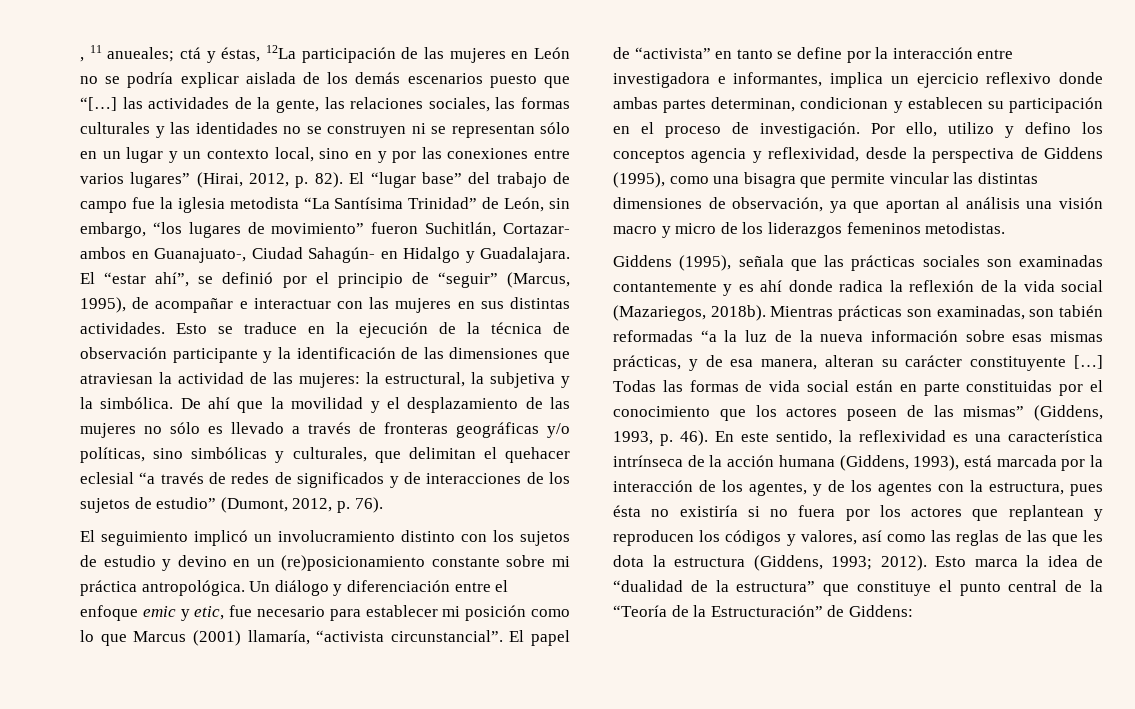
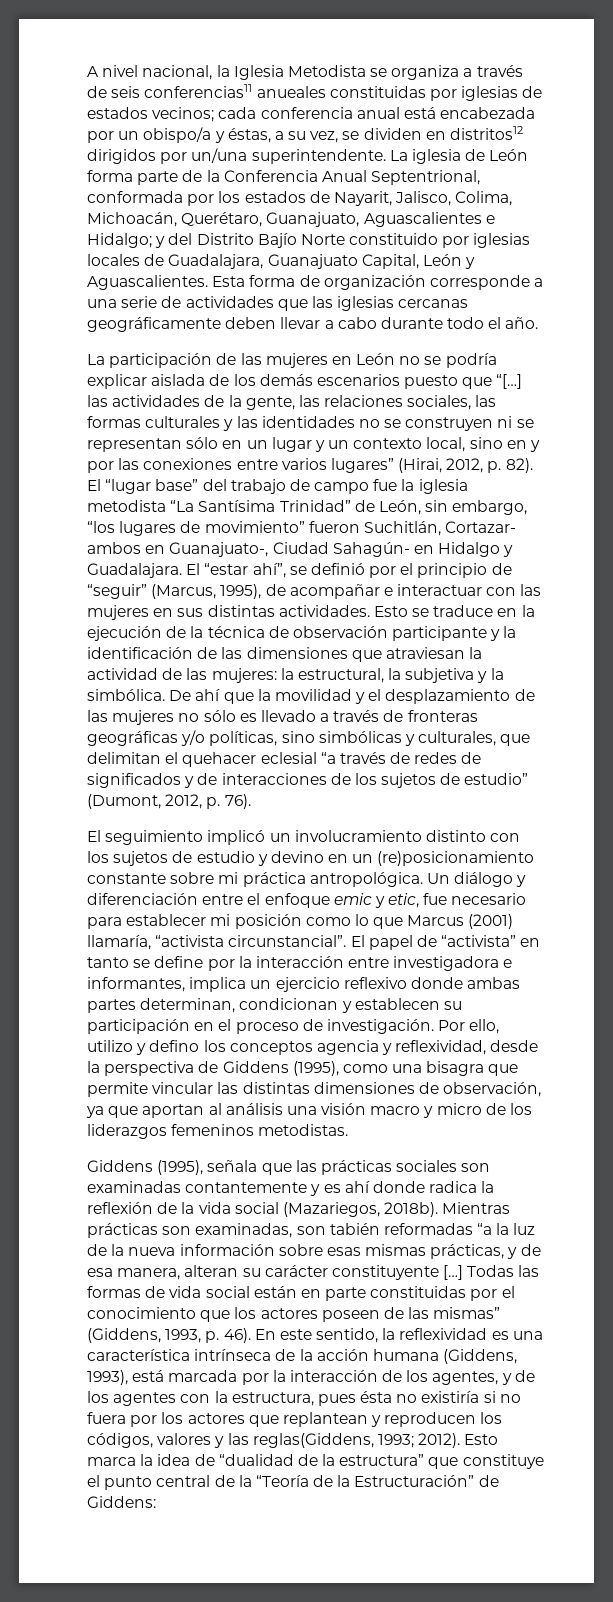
[80,57,84,62] [89,45,296,63] , 11 anueales; ctá y éstas, 12La -> [87,65,523,80] [87,84,543,101] [87,107,536,122] [87,126,524,143] [87,148,529,164] [87,170,481,185] [87,191,513,206] [87,212,495,227] [87,233,531,248] [87,254,476,269] [87,275,544,290] [87,296,469,311] [87,317,539,332] [87,354,105,365] A nivel nacional, la Iglesia Metodista se organiza a través de seis conferencias11 anueales constituidas por iglesias de estados vecinos; cada conferencia anual está encabezada por un obispo/a y éstas, a su vez, se dividen en distritos12 dirigidos por un/una superintendente. La iglesia de León forma parte de la Conferencia Anual Septentrional, conformada por los estados de Nayarit, Jalisco, Colima, Michoacán, Querétaro, Guanajuato, Aguascalientes e Hidalgo; y del Distrito Bajío Norte constituido por iglesias locales de Guadalajara, Guanajuato Capital, León y Aguascalientes. Esta forma de organización corresponde a una serie de actividades que las iglesias cercanas geográficamente deben llevar a cabo durante todo el año. // La
[725,530,1103,546] [613,555,823,571] códigos y valores, así como las reglas de las que les dota la estructura (Giddens, -> [87,1433,374,1448] códigos, valores y las reglas(Giddens,

